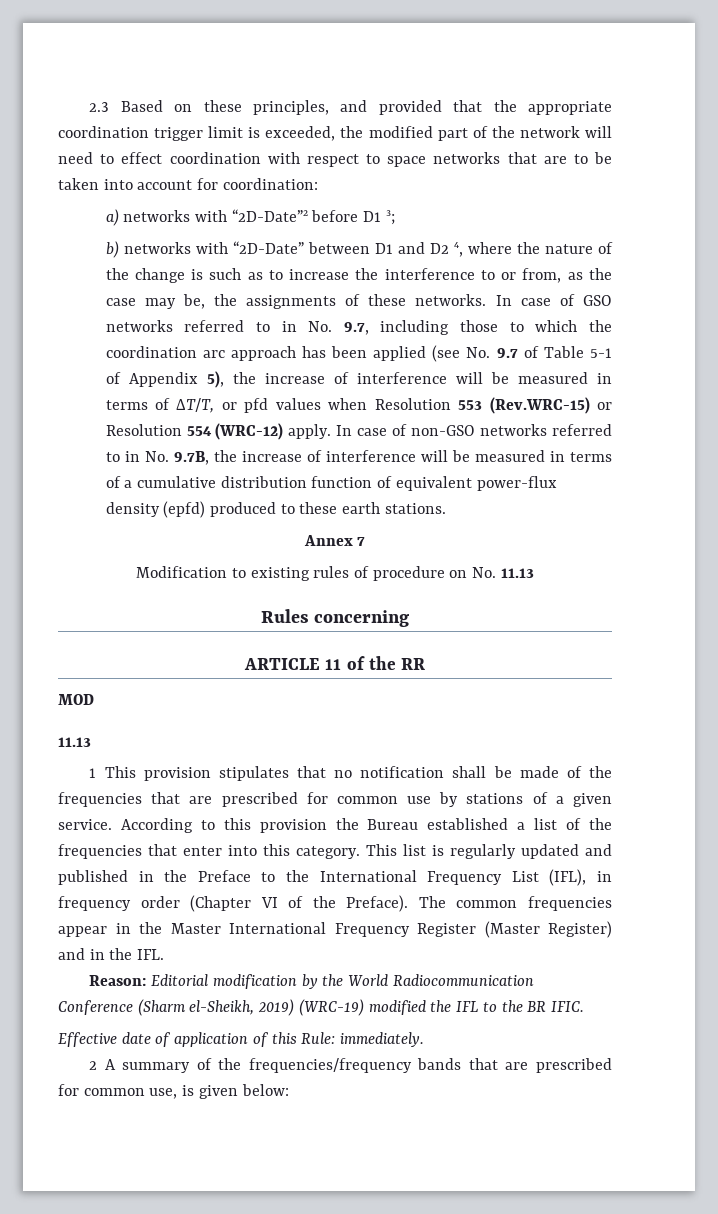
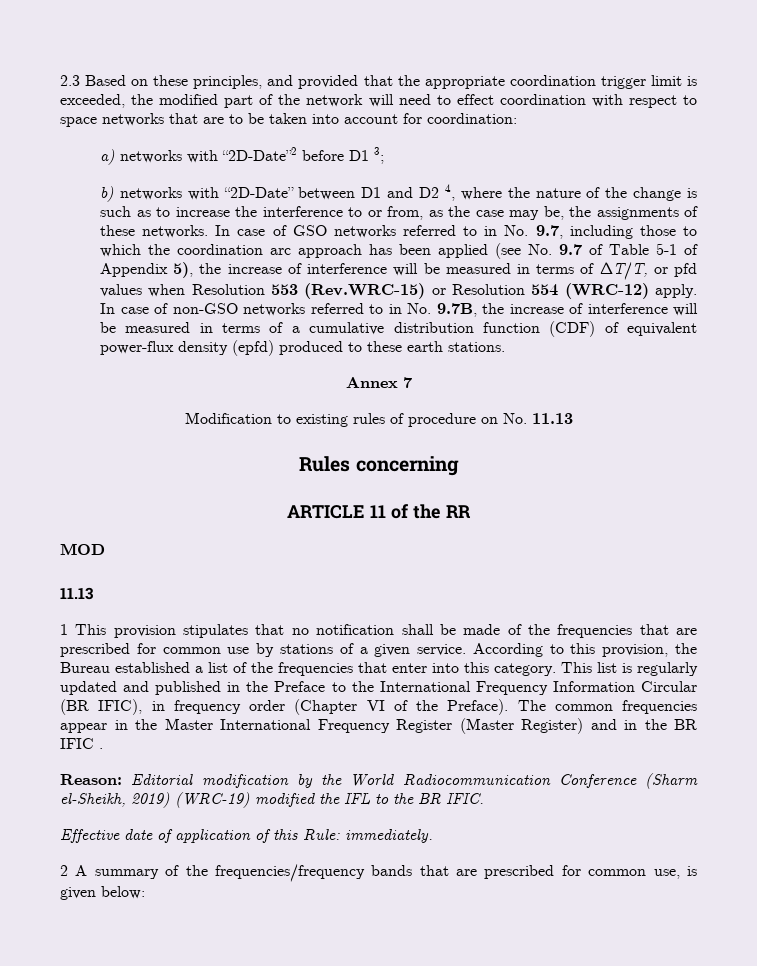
(373, 482) none -> [549,321,596,337] (CDF)
[259,819,327,833] provision -> [602,644,669,657] provision,
[511,869,587,886] List (IFL), -> [552,681,697,692] [60,699,143,715] Information Circular (BR IFIC),
[137,949,165,960] IFL. -> [674,719,697,730] [60,738,103,749] BR IFIC .

